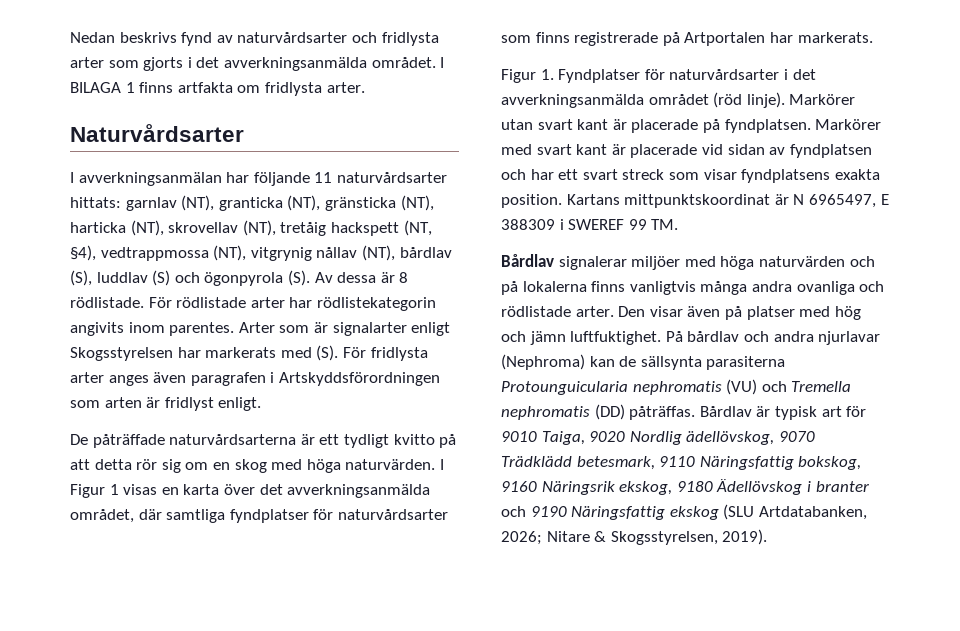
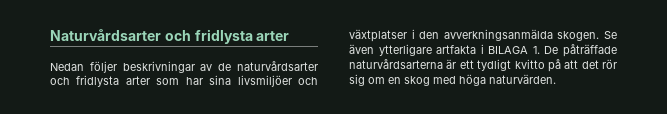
[70,32,233,46] Nedan beskrivs fynd av -> [50,29,290,44] [50,61,232,73] Naturvårdsarter och fridlysta arter // Nedan följer beskrivningar av de
[143,57,445,71] [70,82,365,96] [70,124,244,142] [70,172,447,186] [70,195,434,211] [70,220,432,236] [70,245,452,261] [70,270,409,286] [70,297,436,311] [70,322,451,336] [70,345,428,361] [70,372,440,386] [70,397,262,411] gjorts i det avverkningsanmälda området. I BILAGA 1 finns artfakta om fridlysta arter. // Naturvårdsarter // I avverkningsanmälan har följande 11 naturvårdsarter hittats: garnlav (NT), granticka (NT), gränsticka (NT), harticka (NT), skrovellav (NT), tretåig hackspett (NT, §4), vedtrappmossa (NT), vitgrynig nållav (NT), bårdlav (S), luddlav (S) och ögonpyrola (S). Av dessa är 8 rödlistade. För rödlistade arter har rödlistekategorin angivits inom parentes. Arter som är signalarter enligt Skogsstyrelsen har markerats med (S). För fridlysta arter anges även paragrafen i Artskyddsförordningen som arten är fridlyst enligt. // -> [185,75,318,87] [349,29,617,42] [349,44,540,56] har sina livsmiljöer och växtplatser i den avverkningsanmälda skogen. Se även ytterligare artfakta i BILAGA 1.
[94,459,132,470] detta -> [581,60,599,69] det
[439,459,444,470] [70,484,431,498] [70,509,448,523] [501,32,873,46] [501,69,816,83] [501,92,856,108] [501,119,882,133] [501,144,872,158] [501,169,880,183] [501,194,889,208] [501,219,679,230] [501,254,875,270] [501,281,885,295] [501,306,861,320] [501,331,881,345] [501,354,786,370] [501,379,852,395] [501,404,867,420] [501,431,815,445] [501,456,862,470] [501,479,869,495] [501,504,867,520] [501,529,768,545] I Figur 1 visas en karta över det avverkningsanmälda området, där samtliga fyndplatser för naturvårdsarter som finns registrerade på Artportalen har markerats. // Figur 1. Fyndplatser för naturvårdsarter i det avverkningsanmälda området (röd linje). Markörer utan svart kant är placerade på fyndplatsen. Markörer med svart kant är placerade vid sidan av fyndplatsen och har ett svart streck som visar fyndplatsens exakta position. Kartans mittpunktskoordinat är N 6965497, E 388309 i SWEREF 99 TM. // Bårdlav signalerar miljöer med höga naturvärden och på lokalerna finns vanligtvis många andra ovanliga och rödlistade arter. Den visar även på platser med hög och jämn luftfuktighet. På bårdlav och andra njurlavar (Nephroma) kan de sällsynta parasiterna Protounguicularia nephromatis (VU) och Tremella nephromatis (DD) påträffas. Bårdlav är typisk art för 9010 Taiga, 9020 Nordlig ädellövskog, 9070 Trädklädd betesmark, 9110 Näringsfattig bokskog, 9160 Näringsrik ekskog, 9180 Ädellövskog i branter och 9190 Näringsfattig ekskog (SLU Artdatabanken, 2026; Nitare & Skogsstyrelsen, 2019). -> (556, 79) none

